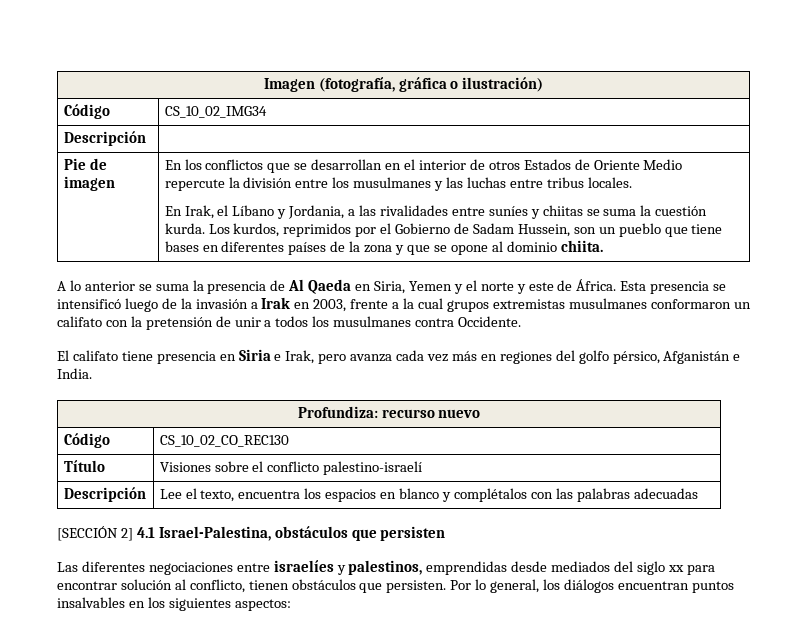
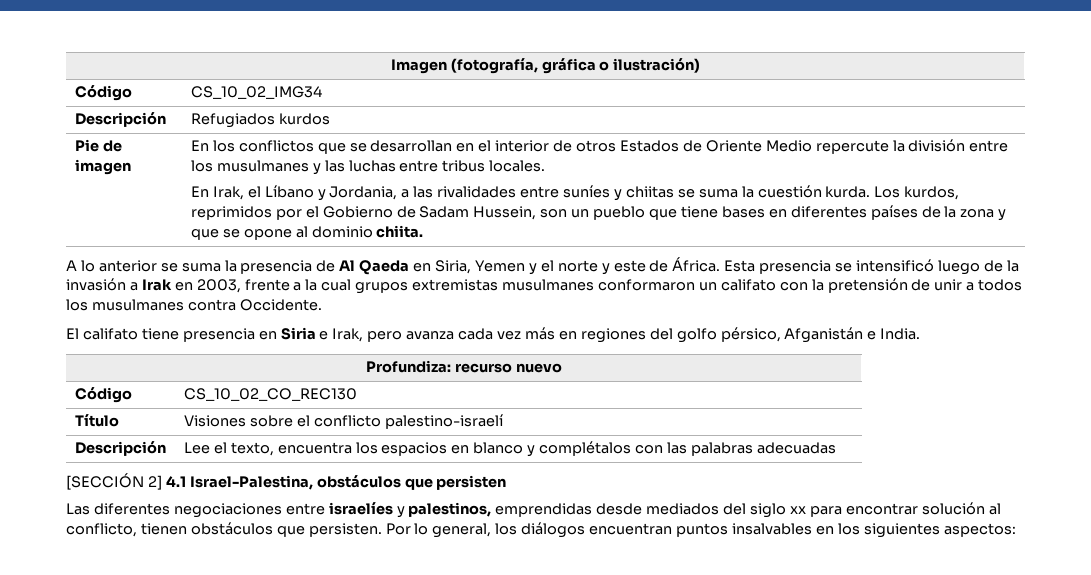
(146, 138) none -> [190,113,330,128] Refugiados kurdos

